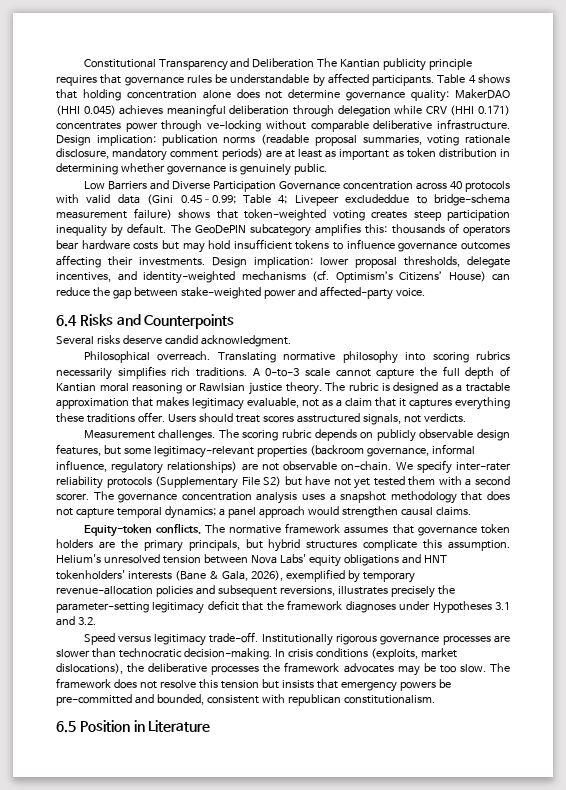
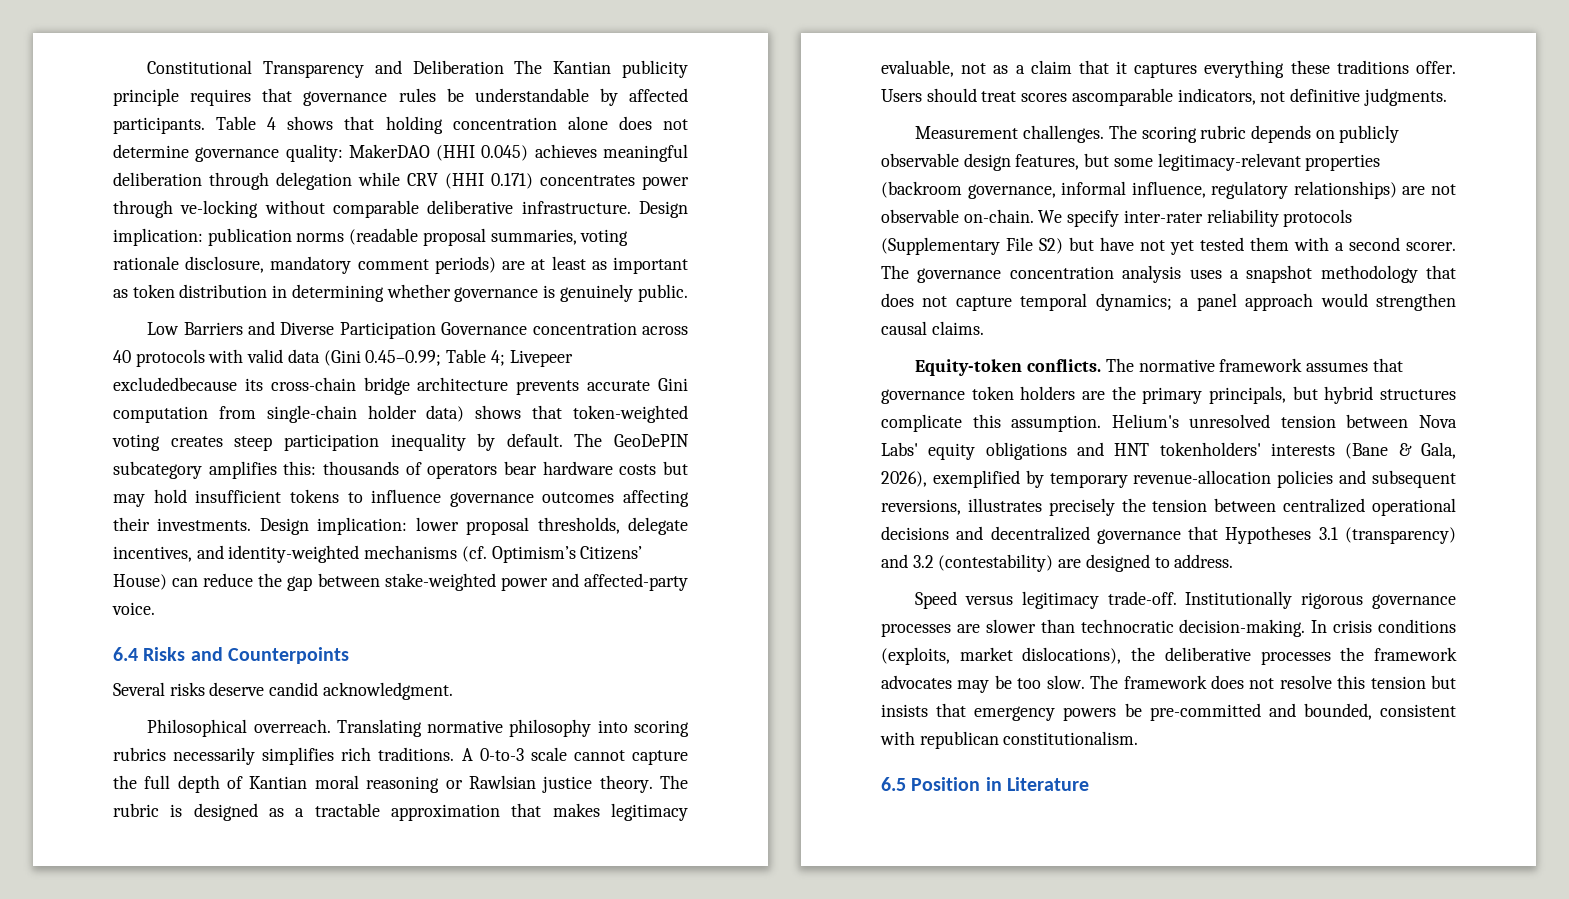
[345,194,510,206] [56,208,172,220] excludeddue to bridge-schema measurement failure) -> [113,377,689,395] [113,405,465,423] excludedbecause its cross-chain bridge architecture prevents accurate Gini computation from single-chain holder data)
[296,413,466,425] asstructured signals, not verdicts. -> [1071,88,1447,106] ascomparable indicators, not definitive judgments.
[56,600,511,614] [56,616,96,626] parameter-setting legitimacy deficit that the framework diagnoses under Hypotheses 3.1 and 3.2. -> [1152,498,1456,516] [881,526,1456,544] [881,554,1234,572] tension between centralized operational decisions and decentralized governance that Hypotheses 3.1 (transparency) and 3.2 (contestability) are designed to address.

